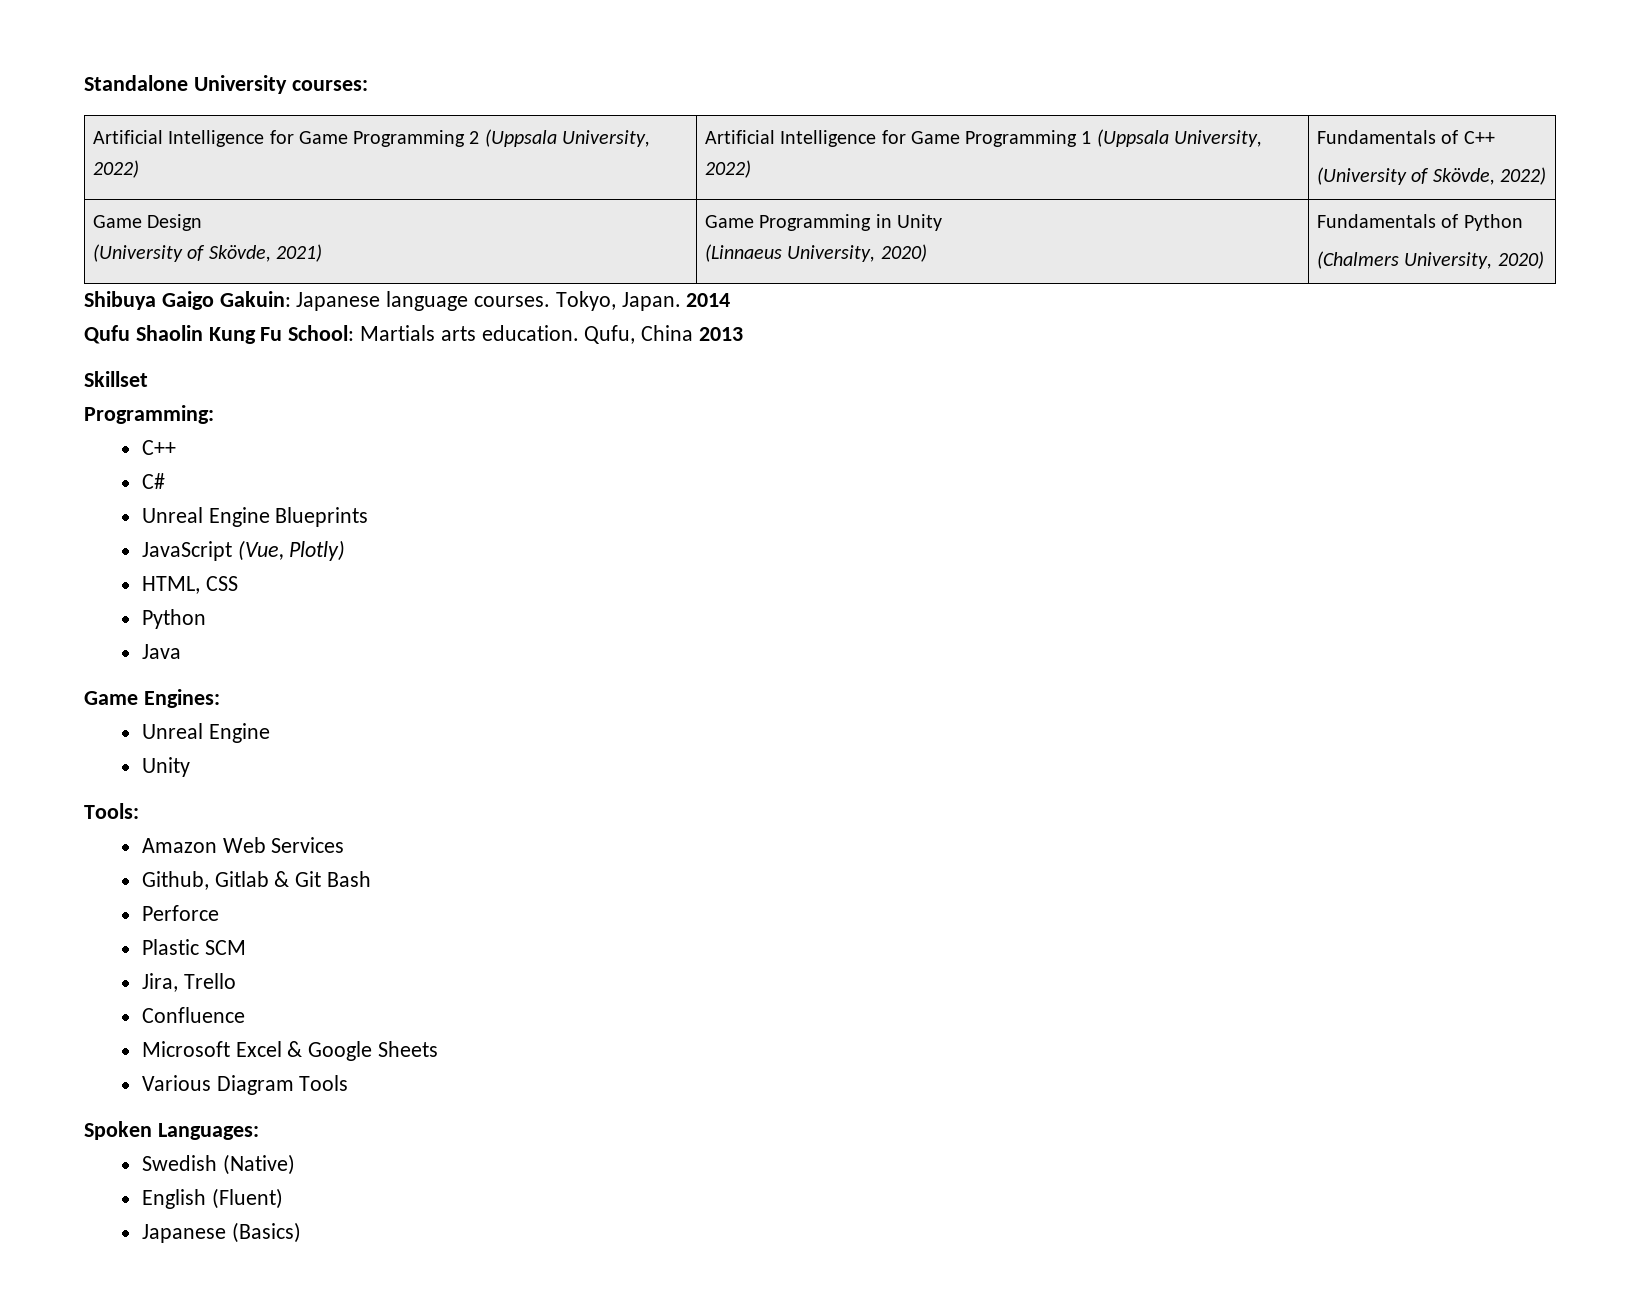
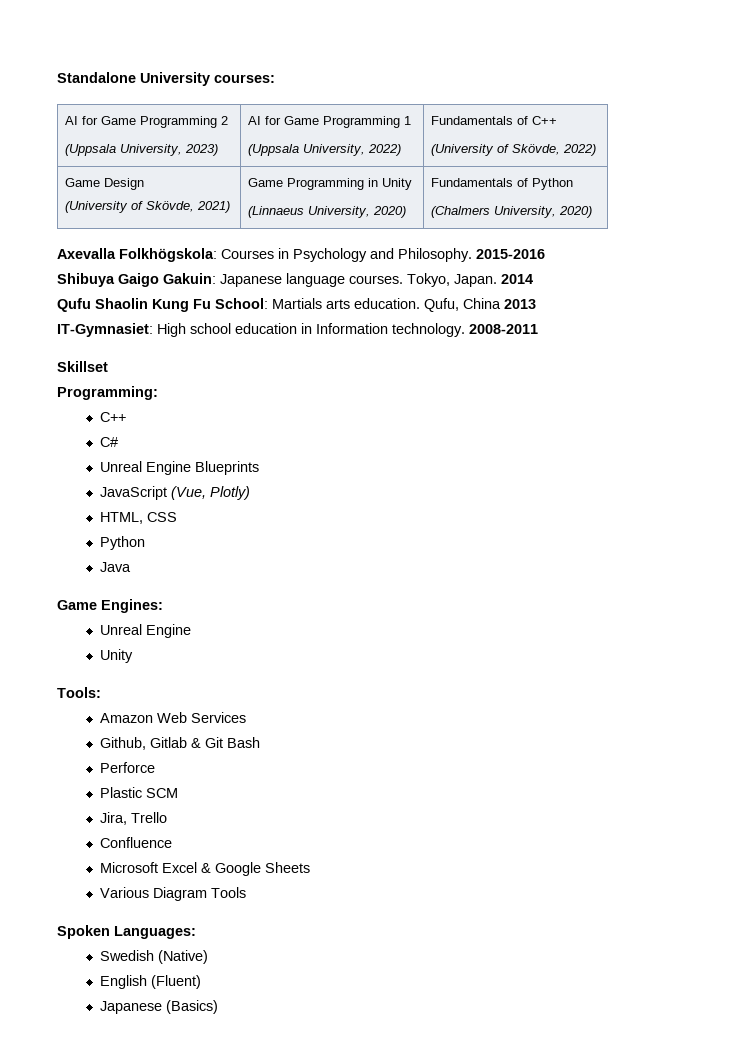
[93,130,265,147] Artificial Intelligence -> [65,116,79,125] AI
[484,129,650,147] [93,160,140,178] [705,130,877,147] (Uppsala University, 2022) | Artificial Intelligence -> [65,144,219,156] [248,116,262,125] // (Uppsala University, 2023) | AI
(1092, 137) none -> (412, 120) //
(1544, 260) none -> [57,248,545,262] // Axevalla Folkhögskola: Courses in Psychology and Philosophy. 2015-2016
(744, 334) none -> [57,323,538,337] // IT-Gymnasiet: High school education in Information technology. 2008-2011

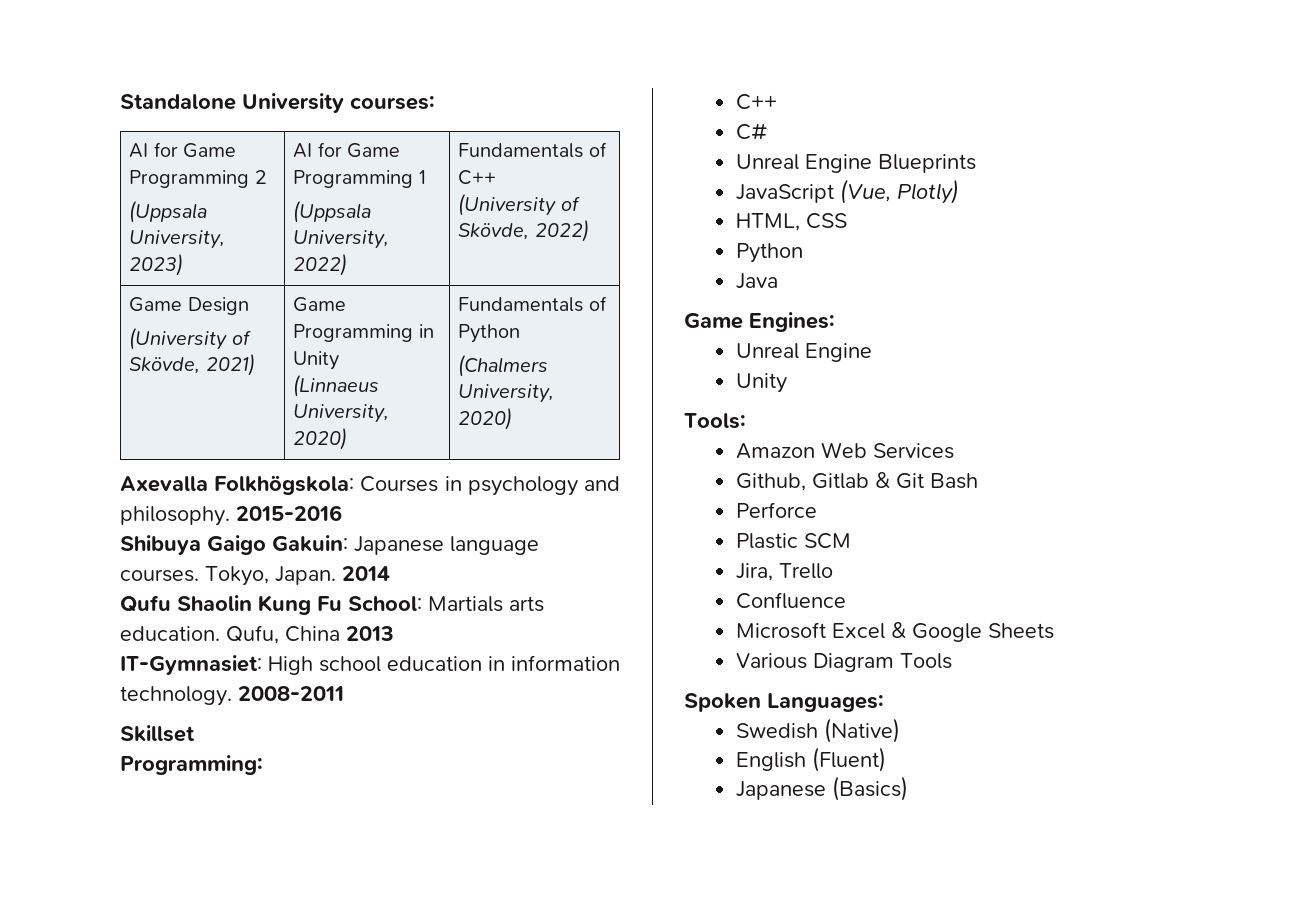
[293,248,472,262] Psychology and Philosophy. -> [467,476,620,496] [120,506,230,526] psychology and philosophy.
[316,323,388,334] Information -> [511,655,620,671] information

